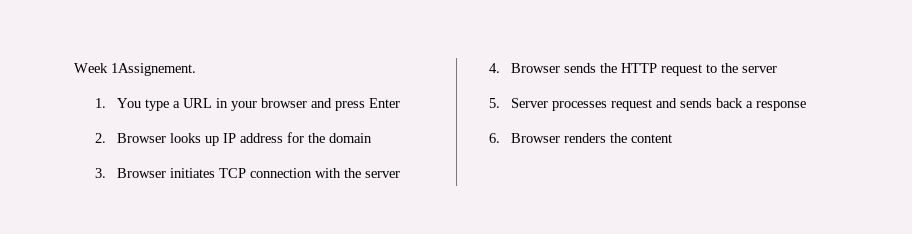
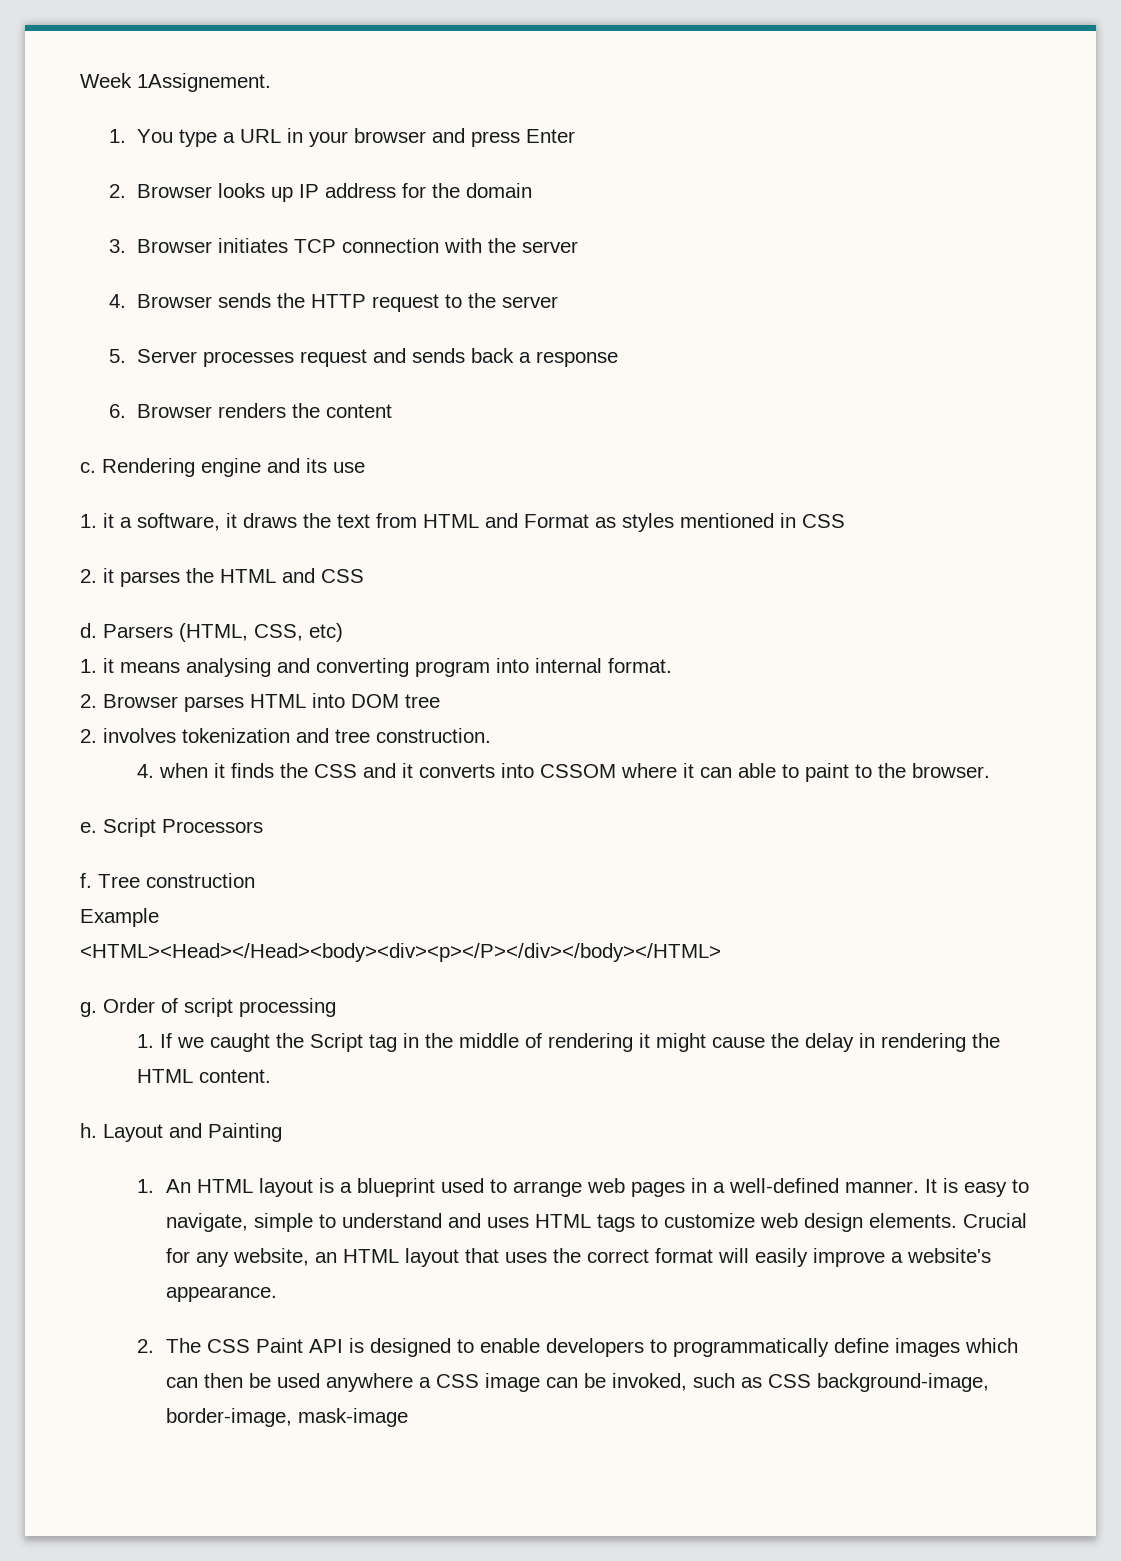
(672, 138) none -> [80,458,365,477] [80,513,845,532] [80,568,364,587] [80,623,343,642] [80,658,672,677] [80,693,440,712] [80,728,491,743] [137,763,991,782] [80,818,263,837] [80,873,255,888] [80,908,159,927] [80,943,721,962] [80,998,336,1017] [137,1033,1001,1052] [137,1069,272,1083] [80,1123,282,1142] [137,1178,1029,1197] [165,1213,1027,1232] [165,1248,991,1267] [165,1286,277,1302] [137,1338,1018,1357] [165,1373,989,1392] [165,1408,408,1427] // c. Rendering engine and its use // 1. it a software, it draws the text from HTML and Format as styles mentioned in CSS // 2. it parses the HTML and CSS // d. Parsers (HTML, CSS, etc) // 1. it means analysing and converting program into internal format. // 2. Browser parses HTML into DOM tree // 2. involves tokenization and tree construction. // 4. when it finds the CSS and it converts into CSSOM where it can able to paint to the browser. // e. Script Processors // f. Tree construction // Example // <HTML><Head></Head><body><div><p></P></div></body></HTML> // g. Order of script processing // 1. If we caught the Script tag in the middle of rendering it might cause the delay in rendering the HTML content. // h. Layout and Painting // 1. An HTML layout is a blueprint used to arrange web pages in a well-defined manner. It is easy to navigate, simple to understand and uses HTML tags to customize web design elements. Crucial for any website, an HTML layout that uses the correct format will easily improve a website's appearance. // 2. The CSS Paint API is designed to enable developers to programmatically define images which can then be used anywhere a CSS image can be invoked, such as CSS background-image, border-image, mask-image

